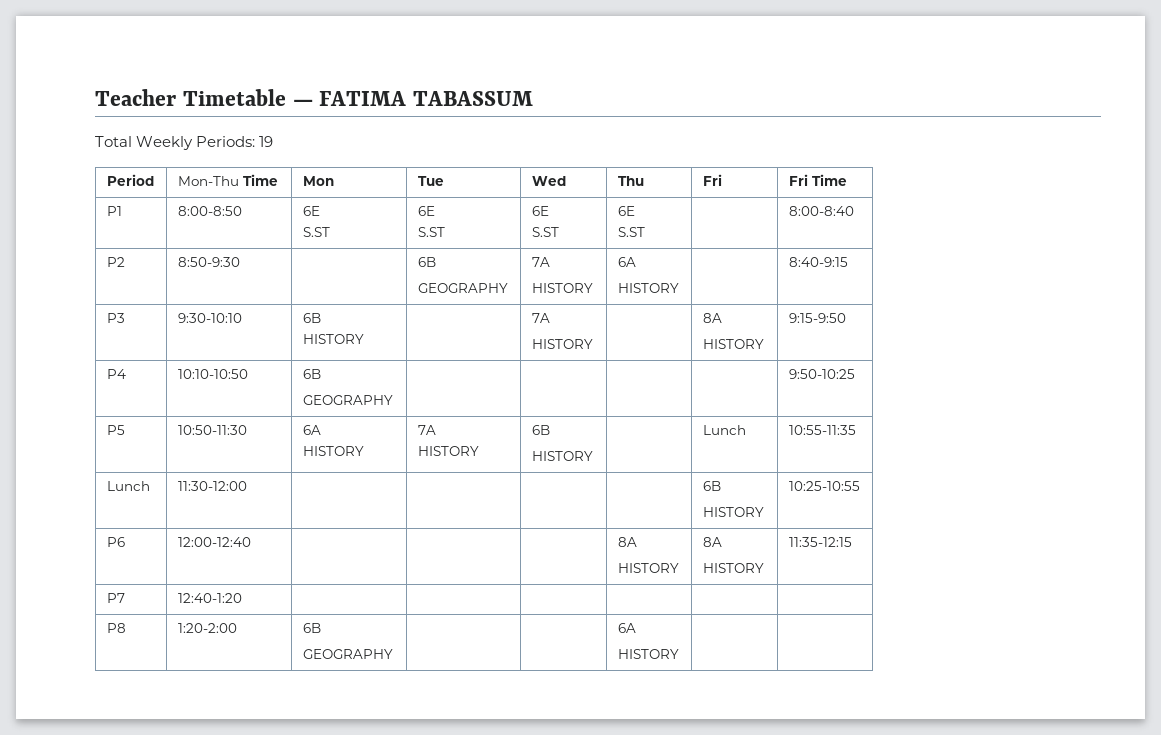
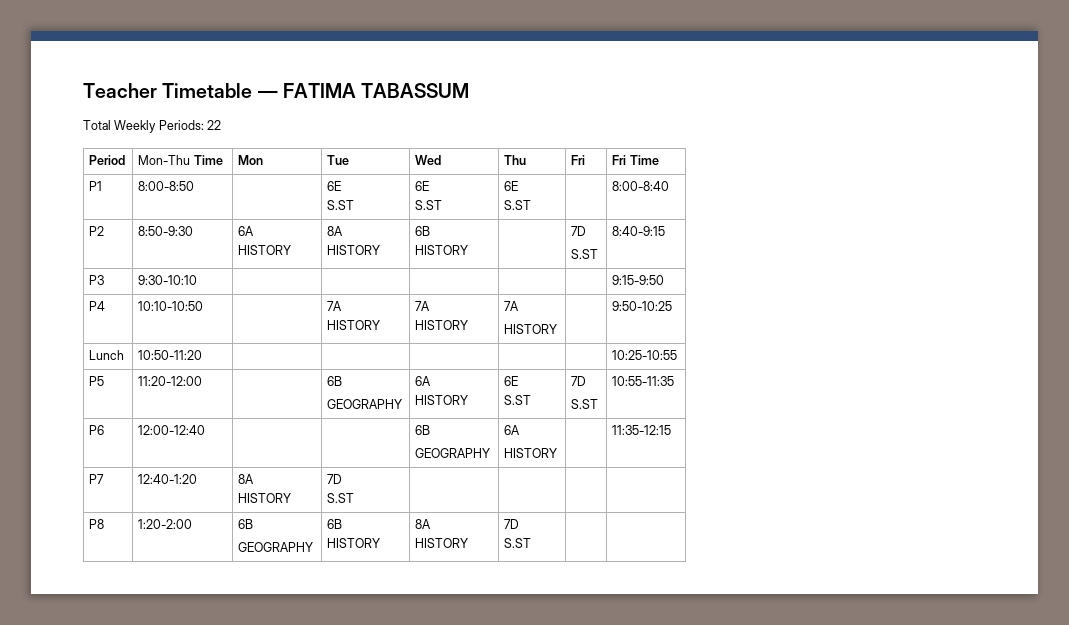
[259,136,274,147] 19 -> [207,120,222,130] 22
[302,206,320,216] [302,227,330,237] 6E // S.ST -> (195, 186) none
[417,257,436,267] [417,283,508,293] [531,257,550,267] [531,283,593,293] [617,257,636,267] [617,283,679,293] [788,257,848,267] [106,313,125,323] [177,313,242,323] [302,313,321,323] [302,334,364,344] [531,313,550,323] [531,339,593,349] [702,313,722,323] [702,339,764,349] [788,313,846,323] [106,369,126,379] [177,369,248,379] [302,369,321,379] [302,395,393,405] [788,369,855,379] [106,425,125,435] [177,425,247,435] [302,425,321,435] [302,446,364,456] [417,425,436,435] [417,446,479,456] [531,425,550,435] [531,451,593,461] [702,425,746,435] [788,425,856,435] [106,481,150,491] [177,481,247,491] [702,481,721,491] [702,507,764,517] [788,481,860,491] | 6B // GEOGRAPHY | 7A // HISTORY | 6A // HISTORY | | 8:40-9:15 // P3 | 9:30-10:10 | 6B // HISTORY | | 7A // HISTORY | | 8A // HISTORY | 9:15-9:50 // P4 | 10:10-10:50 | 6B // GEOGRAPHY | | | | | 9:50-10:25 // P5 | 10:50-11:30 | 6A // HISTORY | 7A // HISTORY | 6B // HISTORY | | Lunch | 10:55-11:35 // Lunch | 11:30-12:00 | | | | | 6B // HISTORY | 10:25-10:55 -> [238,226,255,236] [238,245,292,255] [327,226,344,236] [327,245,381,255] [415,226,431,236] [415,245,469,255] [571,226,587,236] [571,249,599,259] [612,226,666,236] [89,275,105,285] [138,275,198,285] [612,275,665,285] [89,301,106,311] [138,301,204,311] [327,301,343,311] [327,320,381,330] [415,301,431,311] [415,320,469,330] [504,301,520,311] [504,324,558,334] [612,301,673,311] [89,350,125,360] [138,350,203,360] [612,350,678,360] [89,376,105,386] [138,376,203,386] [327,376,343,386] [327,399,403,409] [415,376,432,386] [415,395,469,405] [504,376,519,386] [504,395,532,405] [571,376,587,386] [571,399,599,409] [612,376,675,386] 6A // HISTORY | 8A // HISTORY | 6B // HISTORY | | 7D // S.ST | 8:40-9:15 // P3 | 9:30-10:10 | | | | | | 9:15-9:50 // P4 | 10:10-10:50 | | 7A // HISTORY | 7A // HISTORY | 7A // HISTORY | | 9:50-10:25 // Lunch | 10:50-11:20 | | | | | | 10:25-10:55 // P5 | 11:20-12:00 | | 6B // GEOGRAPHY | 6A // HISTORY | 6E // S.ST | 7D // S.ST | 10:55-11:35
[617,537,637,547] [617,563,679,573] [702,537,722,547] [702,563,764,573] | 8A // HISTORY | 8A // HISTORY -> [415,425,431,435] [415,448,491,458] [504,425,521,435] [504,448,558,458] 6B // GEOGRAPHY | 6A // HISTORY |
(242, 598) | -> [238,474,255,484] [238,493,292,503] [327,474,343,484] [327,493,355,503] 8A // HISTORY | 7D // S.ST
[617,623,636,633] [617,649,679,659] | | 6A // HISTORY -> [327,519,343,529] [327,538,381,548] [415,519,432,529] [415,538,469,548] [504,519,520,529] [504,538,532,548] 6B // HISTORY | 8A // HISTORY | 7D // S.ST

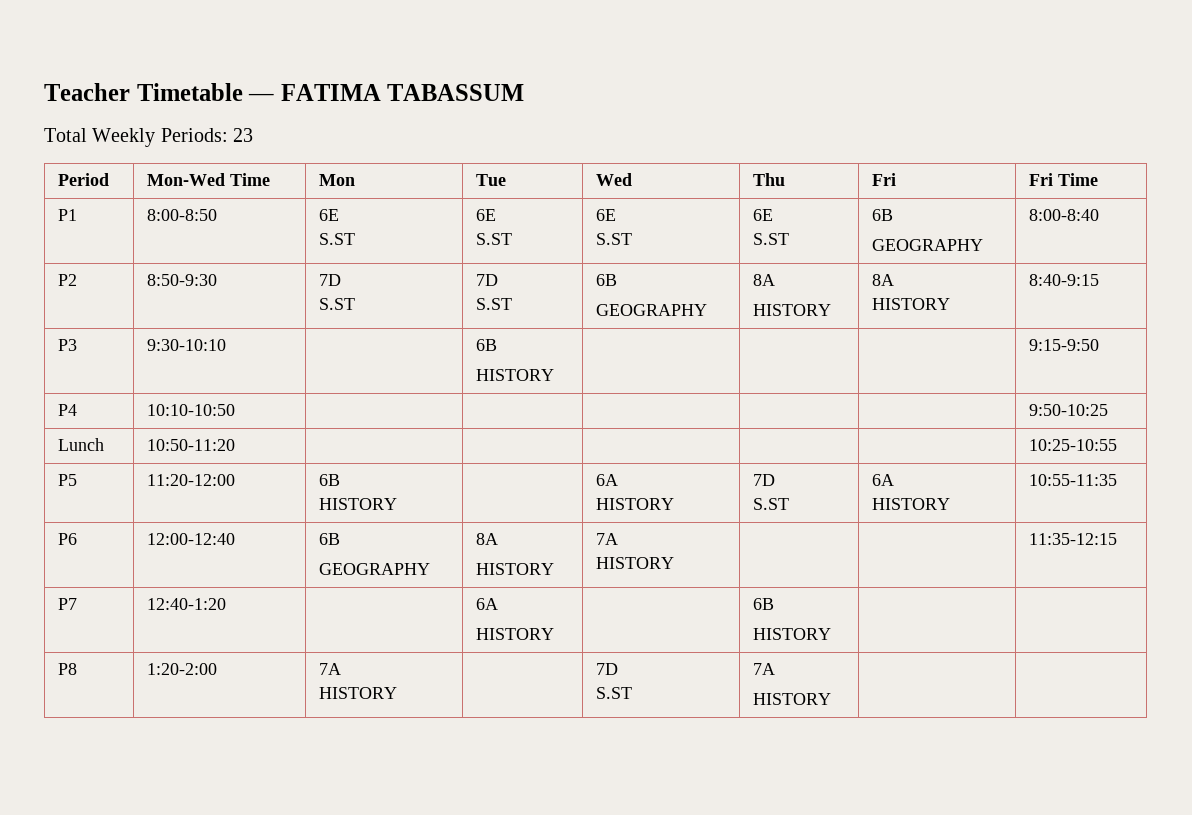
[207,120,222,130] 22 -> [233,128,254,142] 23
[138,155,191,165] Mon-Thu -> [146,173,225,186] Mon-Wed
[327,181,342,191] [327,200,355,210] [415,181,430,191] [415,200,443,210] [504,181,519,191] [504,200,532,210] | 6E // S.ST | 6E // S.ST | 6E // S.ST | -> [318,209,339,221] [318,233,355,245] [475,209,496,221] [475,233,512,245] [595,209,616,221] [595,233,632,245] [752,209,773,221] [752,233,789,245] [871,209,893,221] [871,239,983,251] 6E // S.ST | 6E // S.ST | 6E // S.ST | 6E // S.ST | 6B // GEOGRAPHY
[238,226,255,236] [238,245,292,255] [327,226,344,236] [327,245,381,255] [415,226,431,236] [415,245,469,255] [571,226,587,236] [571,249,599,259] 6A // HISTORY | 8A // HISTORY | 6B // HISTORY | | 7D // S.ST -> [318,274,341,286] [318,298,355,310] [475,274,498,286] [475,298,512,310] [595,274,617,286] [595,304,707,316] [752,274,775,286] [752,304,831,316] [871,274,894,286] [871,298,950,310] 7D // S.ST | 7D // S.ST | 6B // GEOGRAPHY | 8A // HISTORY | 8A // HISTORY
(198, 280) none -> [475,339,497,351] [475,369,554,381] 6B // HISTORY
[327,301,343,311] [327,320,381,330] [415,301,431,311] [415,320,469,330] [504,301,520,311] [504,324,558,334] 7A // HISTORY | 7A // HISTORY | 7A // HISTORY -> (235, 410) | |
[327,376,343,386] [327,399,403,409] [415,376,432,386] [415,395,469,405] [504,376,519,386] [504,395,532,405] [571,376,587,386] [571,399,599,409] | 6B // GEOGRAPHY | 6A // HISTORY | 6E // S.ST | 7D // S.ST -> [318,474,340,486] [318,498,397,510] [595,474,618,486] [595,498,674,510] [752,474,775,486] [752,498,789,510] [871,474,894,486] [871,498,950,510] 6B // HISTORY | | 6A // HISTORY | 7D // S.ST | 6A // HISTORY
[415,425,431,435] [415,448,491,458] [504,425,521,435] [504,448,558,458] | | 6B // GEOGRAPHY | 6A // HISTORY -> [318,533,340,545] [318,563,430,575] [475,533,498,545] [475,563,554,575] [595,533,618,545] [595,557,674,569] 6B // GEOGRAPHY | 8A // HISTORY | 7A // HISTORY |
[238,474,255,484] [238,493,292,503] [327,474,343,484] [327,493,355,503] 8A // HISTORY | 7D // S.ST | | -> [475,598,498,610] [475,628,554,640] [752,598,774,610] [752,628,831,640] | 6A // HISTORY | | 6B // HISTORY
[238,519,254,529] [238,542,314,552] [327,519,343,529] [327,538,381,548] [415,519,432,529] [415,538,469,548] [504,519,520,529] [504,538,532,548] 6B // GEOGRAPHY | 6B // HISTORY | 8A // HISTORY | 7D // S.ST -> [318,663,341,675] [318,687,397,699] [595,663,618,675] [595,687,632,699] [752,663,775,675] [752,693,831,705] 7A // HISTORY | | 7D // S.ST | 7A // HISTORY

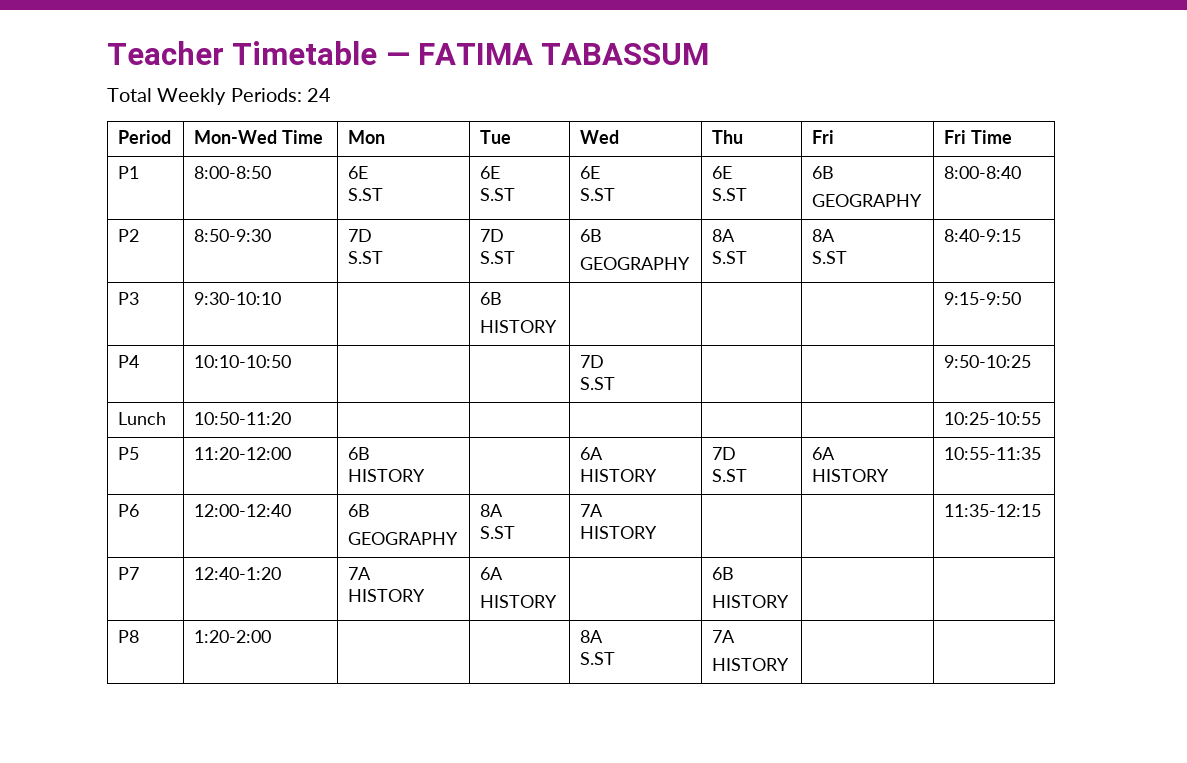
[233,128,254,142] 23 -> [306,88,331,102] 24
[752,304,831,316] [871,274,894,286] [871,298,950,310] HISTORY | 8A // HISTORY -> [712,251,748,264] [812,229,836,242] [812,251,848,264] S.ST | 8A // S.ST
(235, 410) none -> [580,355,605,368] [580,377,616,390] 7D // S.ST
[475,563,554,575] HISTORY -> [480,526,516,539] S.ST
(226, 604) none -> [348,567,372,580] [348,589,426,602] 7A // HISTORY
[318,663,341,675] [318,687,397,699] [595,663,618,675] 7A // HISTORY | | 7D -> [580,630,604,643] | | 8A

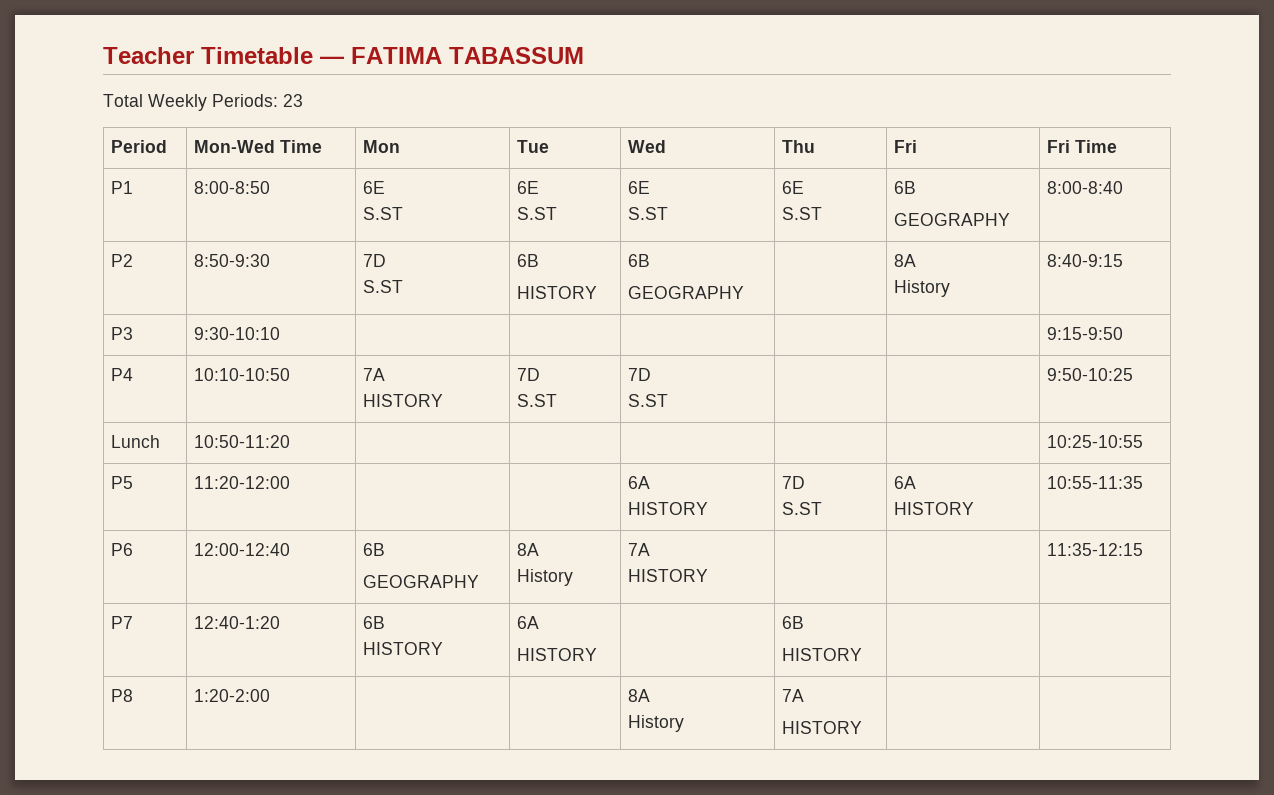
[306,88,331,102] 24 -> [283,94,303,107] 23
[480,229,505,242] [480,251,516,264] [580,229,603,242] [580,257,691,270] [712,229,736,242] [712,251,748,264] [812,229,836,242] [812,251,848,264] 7D // S.ST | 6B // GEOGRAPHY | 8A // S.ST | 8A // S.ST -> [516,254,539,267] [516,286,597,299] [627,254,650,267] [627,286,744,299] [893,254,916,267] [893,280,950,297] 6B // HISTORY | 6B // GEOGRAPHY | | 8A // History
[480,292,503,305] [480,320,558,333] 6B // HISTORY -> (280, 333) none
(292, 361) | -> [362,368,385,381] [362,394,443,407] [516,368,540,381] [516,394,557,407] 7A // HISTORY | 7D // S.ST
[348,447,371,460] [348,469,426,482] 6B // HISTORY -> (290, 482) none
[480,526,516,539] S.ST -> [516,569,573,586] History
[348,567,372,580] 7A -> [362,616,385,629] 6B
[580,652,616,665] S.ST -> [627,715,684,732] History

